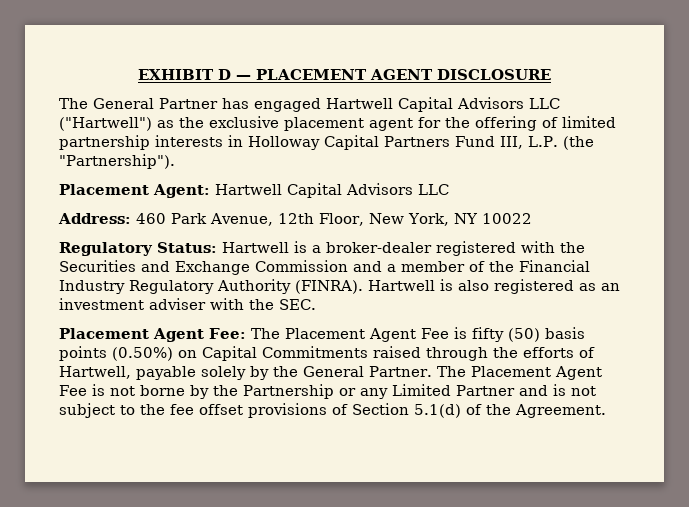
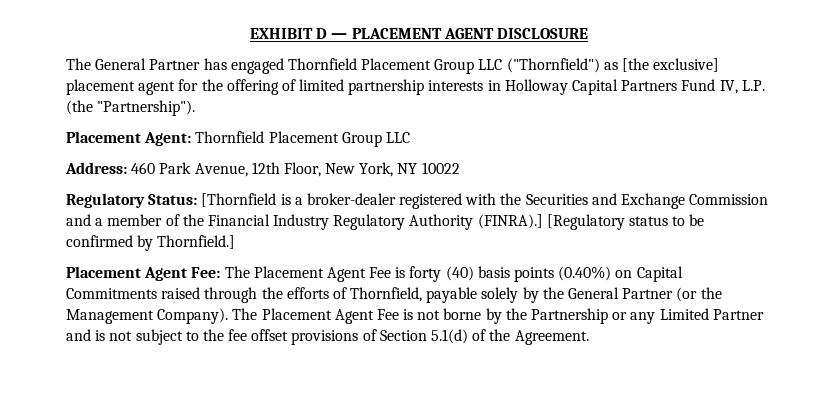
[326,97,560,112] [59,116,279,131] Hartwell Capital Advisors LLC ("Hartwell") as the exclusive -> [287,58,720,74] Thornfield Placement Group LLC ("Thornfield") as [the exclusive]
[500,136,523,149] III, -> [719,80,738,94] IV,
[215,183,413,198] Hartwell Capital Advisors -> [195,131,382,147] Thornfield Placement Group
[222,242,289,253] Hartwell -> [201,193,277,207] [Thornfield
[295,279,620,294] [59,298,316,310] (FINRA). Hartwell is also registered as an investment adviser with the SEC. -> [477,214,705,230] [66,235,236,251] (FINRA).] [Regulatory status to be confirmed by Thornfield.]
[472,327,540,342] fifty (50) -> [409,266,474,282] forty (40)
[112,347,173,361] (0.50%) -> [558,266,612,281] (0.40%)
[59,366,131,379] Hartwell, -> [350,287,423,302] Thornfield,
[369,366,432,377] Partner. -> [622,287,722,302] [66,308,229,324] Partner (or the Management Company).

